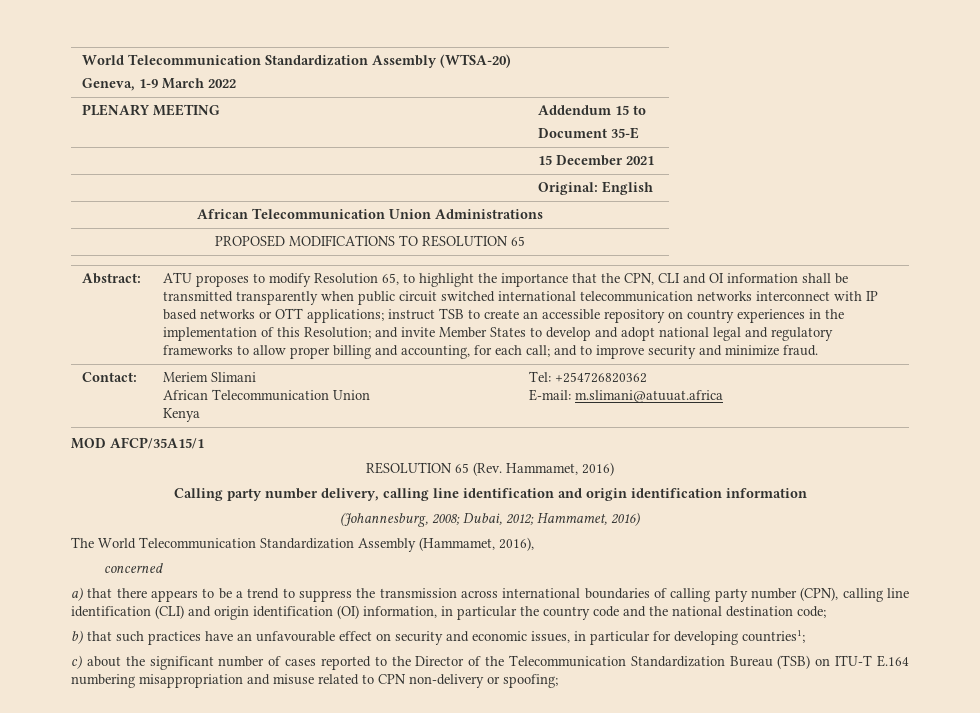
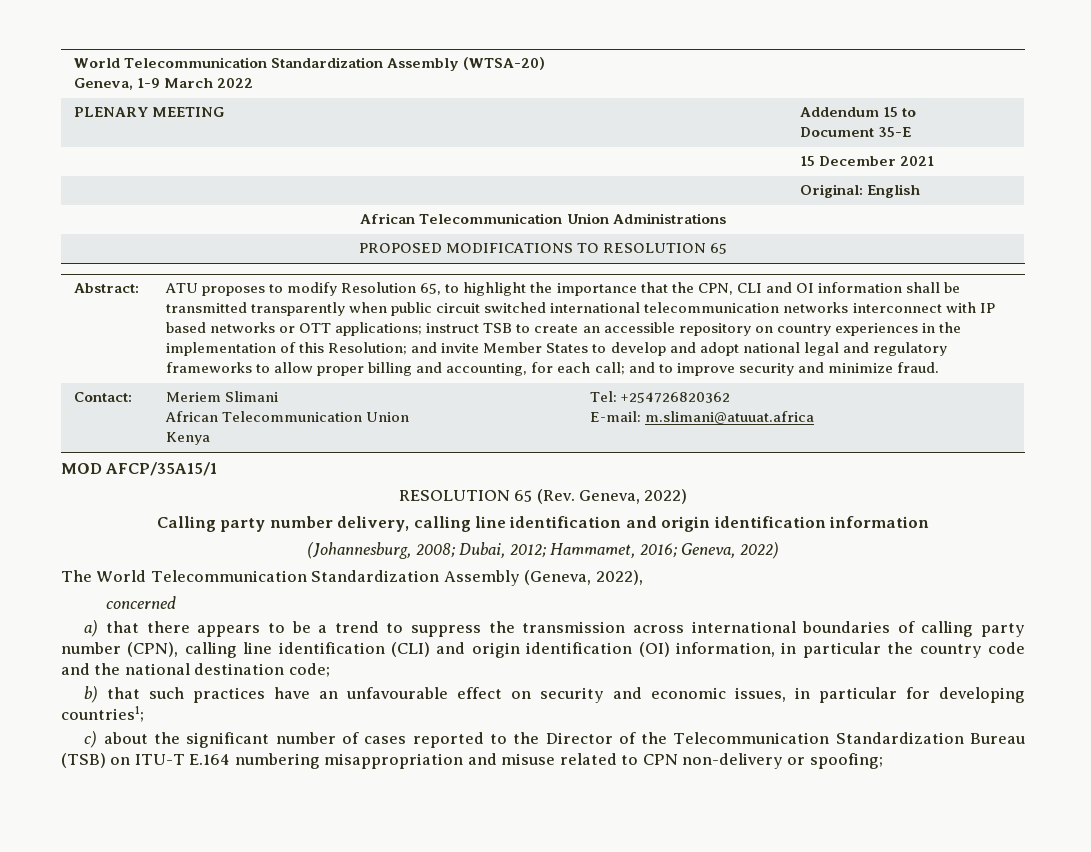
[506,462,614,476] Hammamet, 2016) -> [578,489,688,504] Geneva, 2022)
[611,512,640,526] 2016) -> [639,542,779,559] 2016; Geneva, 2022)
[419,537,534,551] (Hammamet, 2016), -> [524,570,643,585] (Geneva, 2022),

